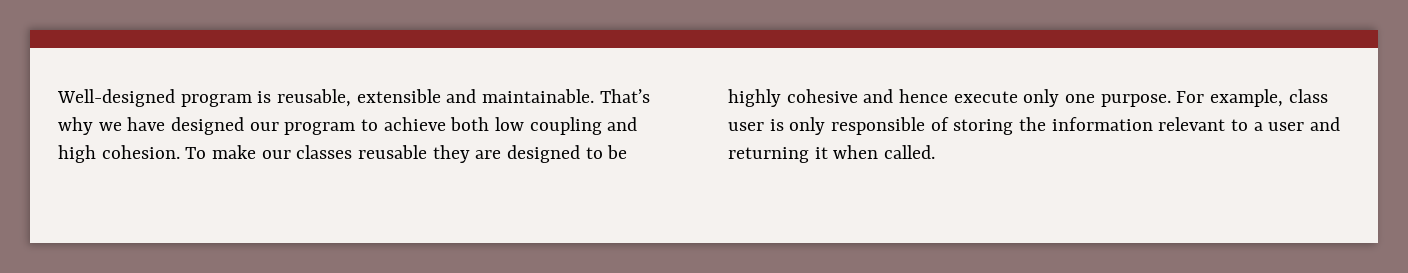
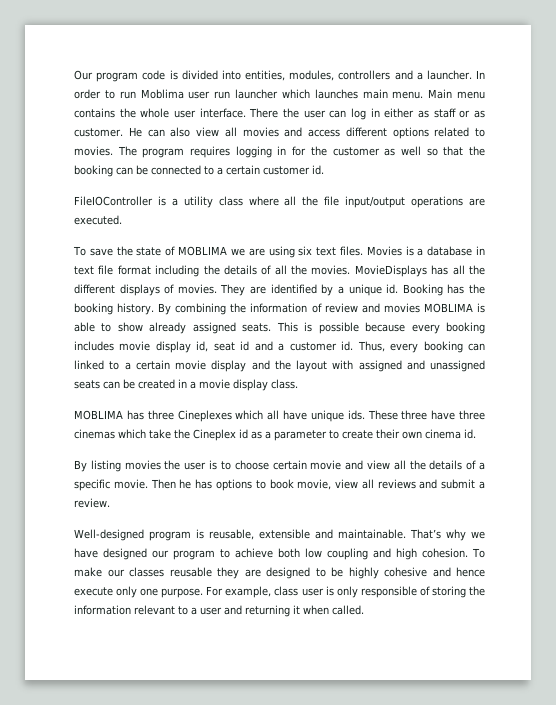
(57, 98) none -> [74,70,486,82] [74,89,485,99] [74,108,486,120] [74,127,485,139] [74,146,485,158] [74,165,324,177] [74,196,486,208] [74,215,122,225] [73,246,485,258] [74,265,485,277] [74,284,486,296] [74,303,485,315] [74,322,485,334] [74,341,485,353] [74,360,485,372] [74,379,298,391] [74,410,485,422] [74,429,476,441] [74,460,485,472] [74,479,485,491] [74,498,110,508] Our program code is divided into entities, modules, controllers and a launcher. In order to run Moblima user run launcher which launches main menu. Main menu contains the whole user interface. There the user can log in either as staff or as customer. He can also view all movies and access different options related to movies. The program requires logging in for the customer as well so that the booking can be connected to a certain customer id. // FileIOController is a utility class where all the file input/output operations are executed. // To save the state of MOBLIMA we are using six text files. Movies is a database in text file format including the details of all the movies. MovieDisplays has all the different displays of movies. They are identified by a unique id. Booking has the booking history. By combining the information of review and movies MOBLIMA is able to show already assigned seats. This is possible because every booking includes movie display id, seat id and a customer id. Thus, every booking can linked to a certain movie display and the layout with assigned and unassigned seats can be created in a movie display class. // MOBLIMA has three Cineplexes which all have unique ids. These three have three cinemas which take the Cineplex id as a parameter to create their own cinema id. // By listing movies the user is to choose certain movie and view all the details of a specific movie. Then he has options to book movie, view all reviews and submit a review. //

